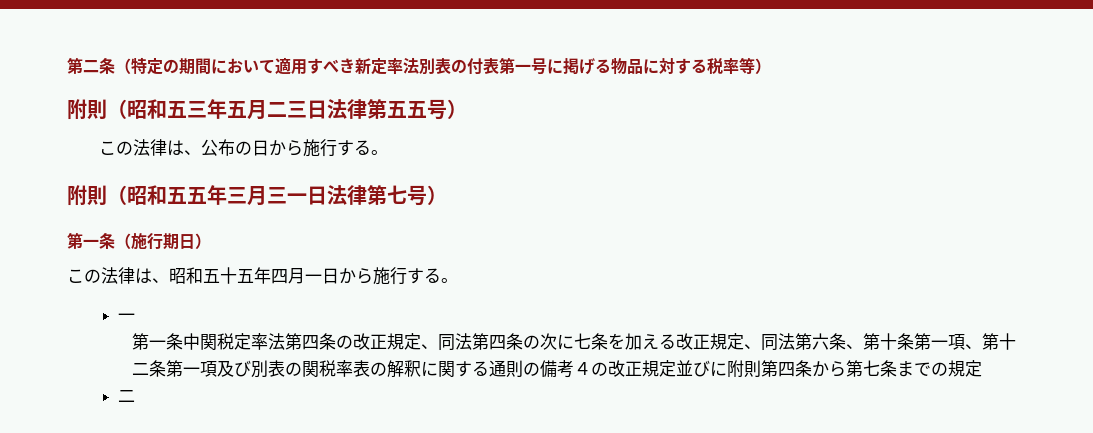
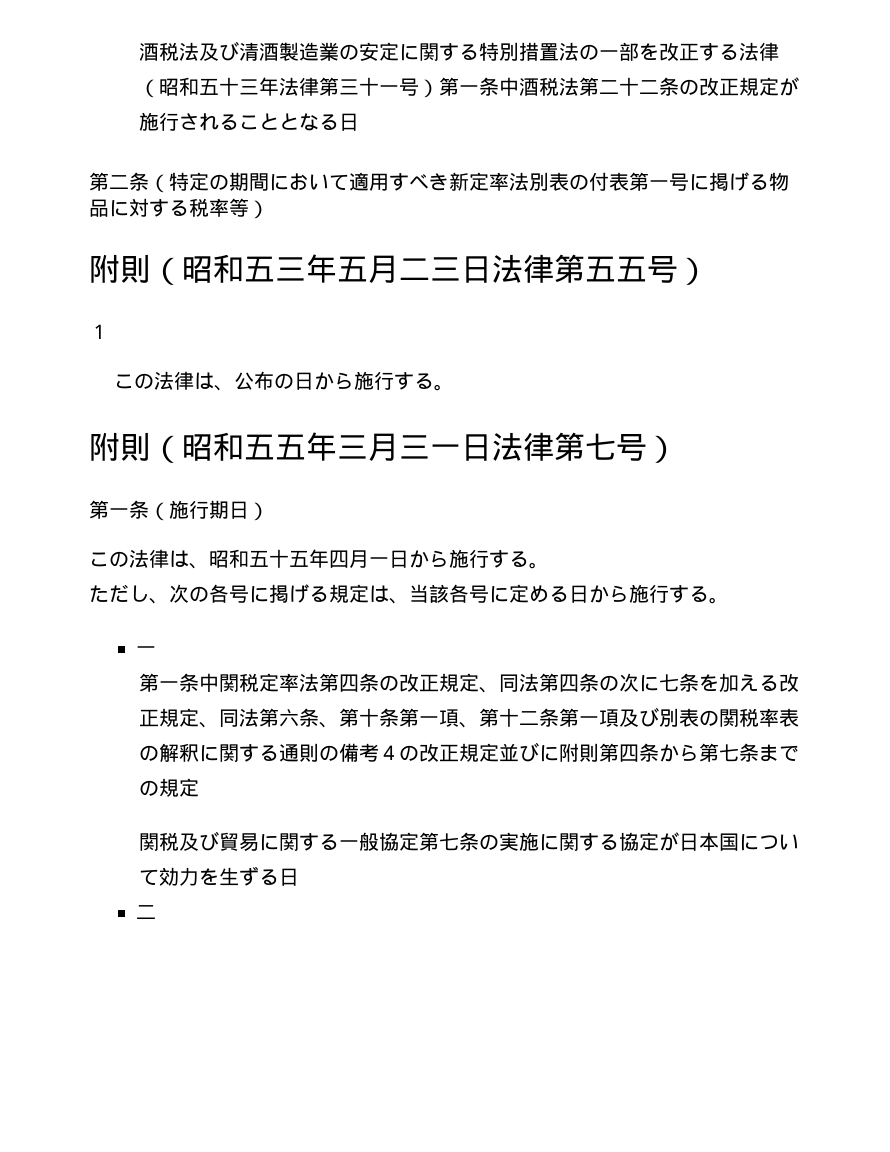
(67, 65) none -> [138,41,779,61] [138,77,799,98] [138,112,359,131] 酒税法及び清酒製造業の安定に関する特別措置法の一部を改正する法律（昭和五十三年法律第三十一号）第一条中酒税法第二十二条の改正規定が施行されることとなる日 //
(467, 109) none -> [89,324,109,339] // １
(458, 280) none -> [89,584,729,604] // ただし、次の各号に掲げる規定は、当該各号に定める日から施行する。
(982, 368) none -> [138,831,799,852] [138,866,299,886] // 関税及び貿易に関する一般協定第七条の実施に関する協定が日本国について効力を生ずる日

